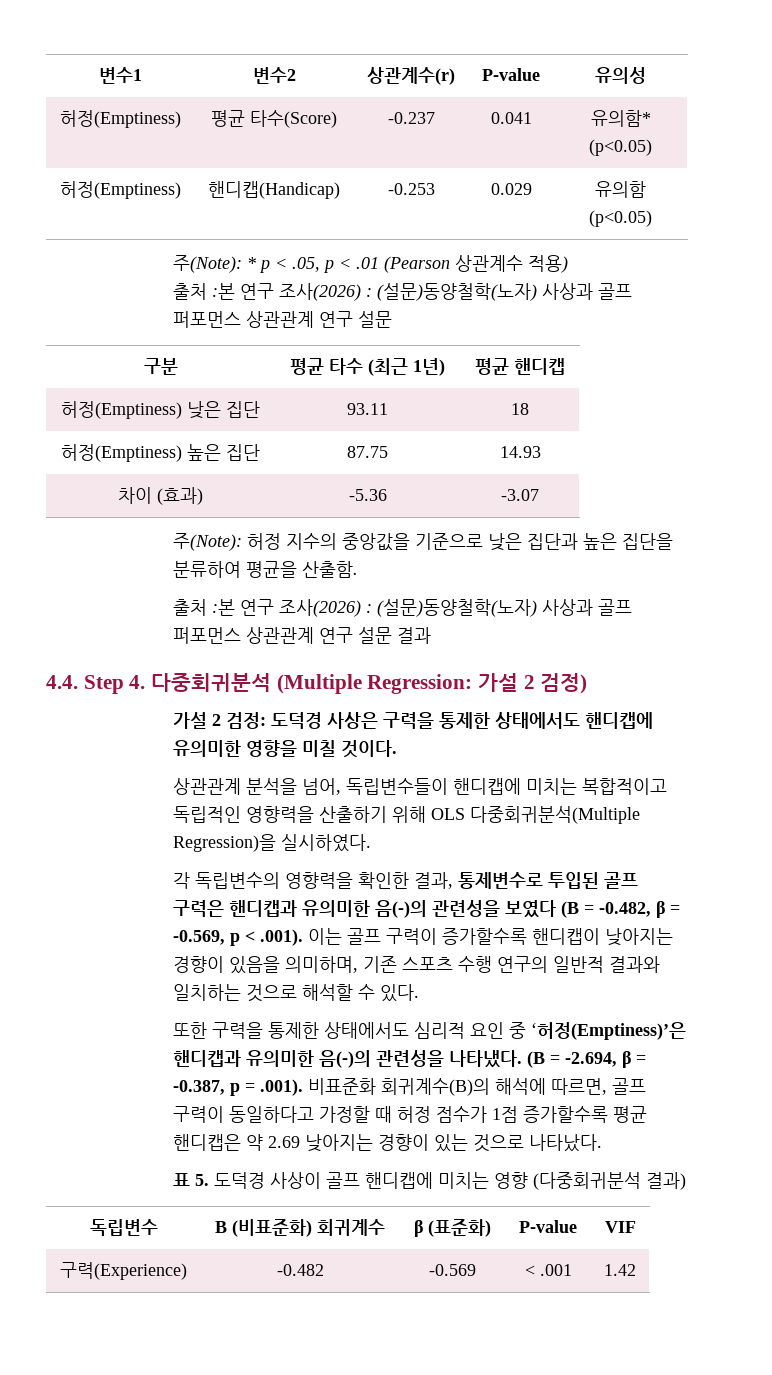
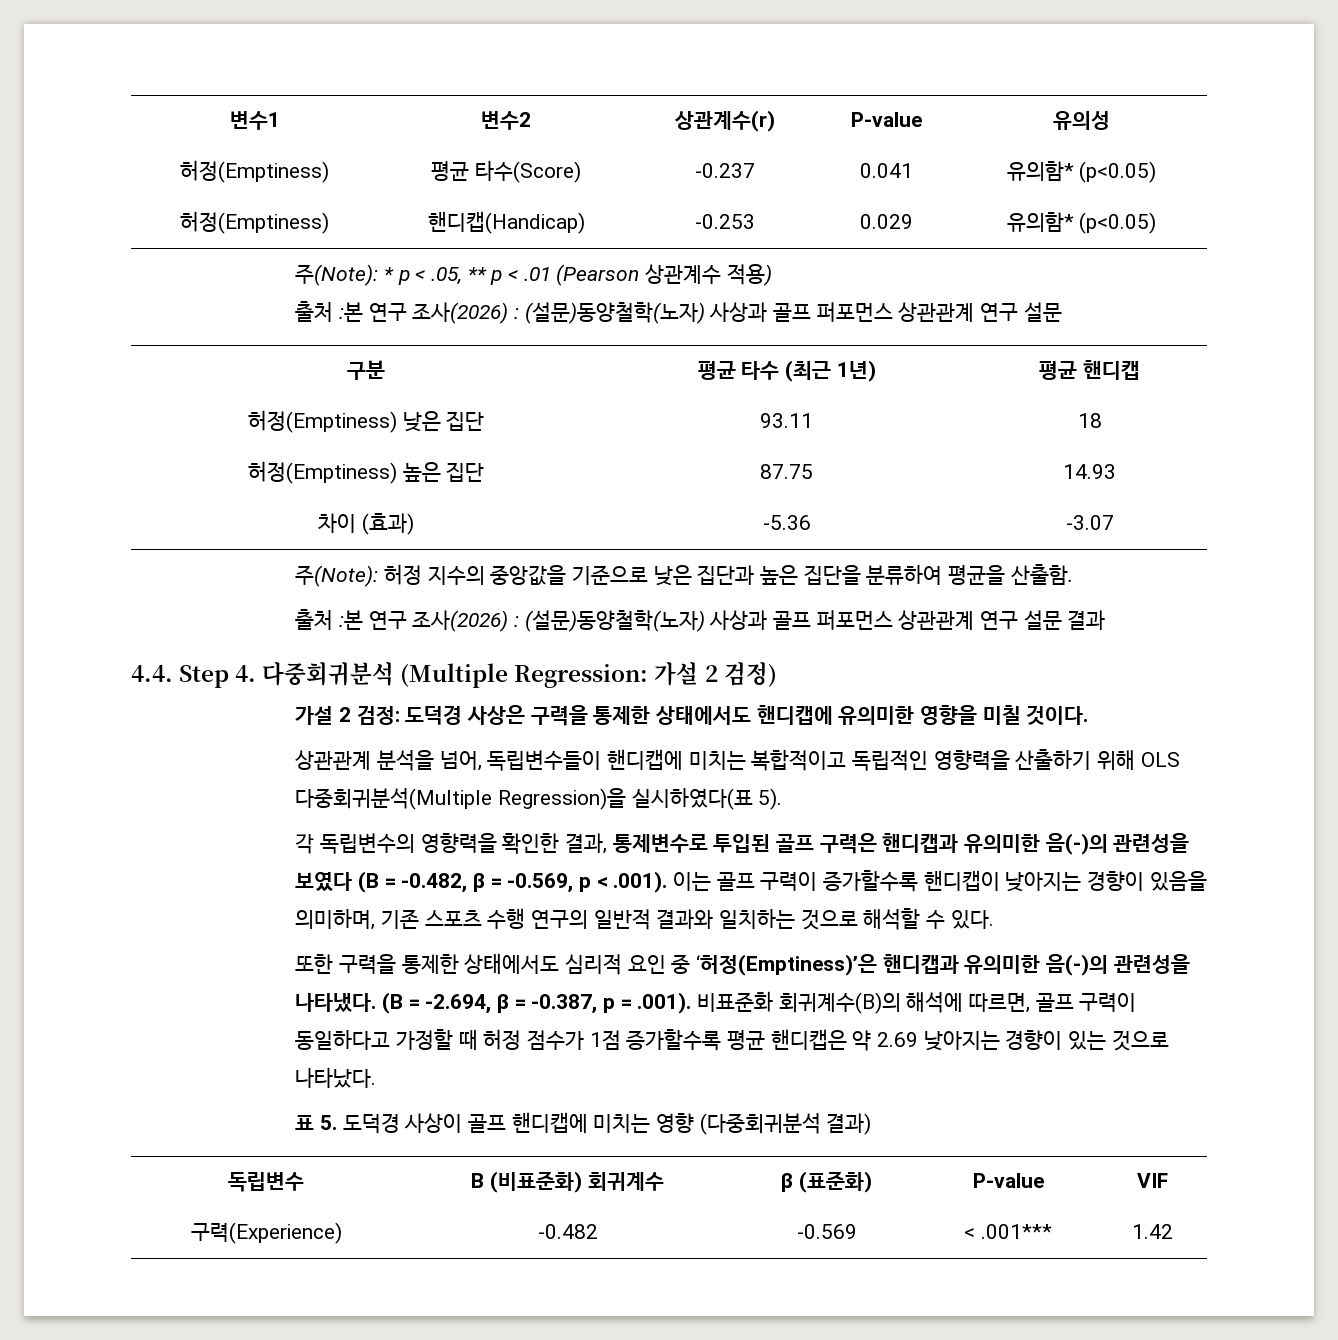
[595,181,646,198] 유의함 -> [1006,212,1074,232] 유의함*
(321, 264) none -> [467,267,487,281] **
[281,834,372,852] 실시하였다. -> [631,788,783,810] 실시하였다(표 5).
[539,1264,572,1276] .001 -> [980,1224,1052,1239] .001***

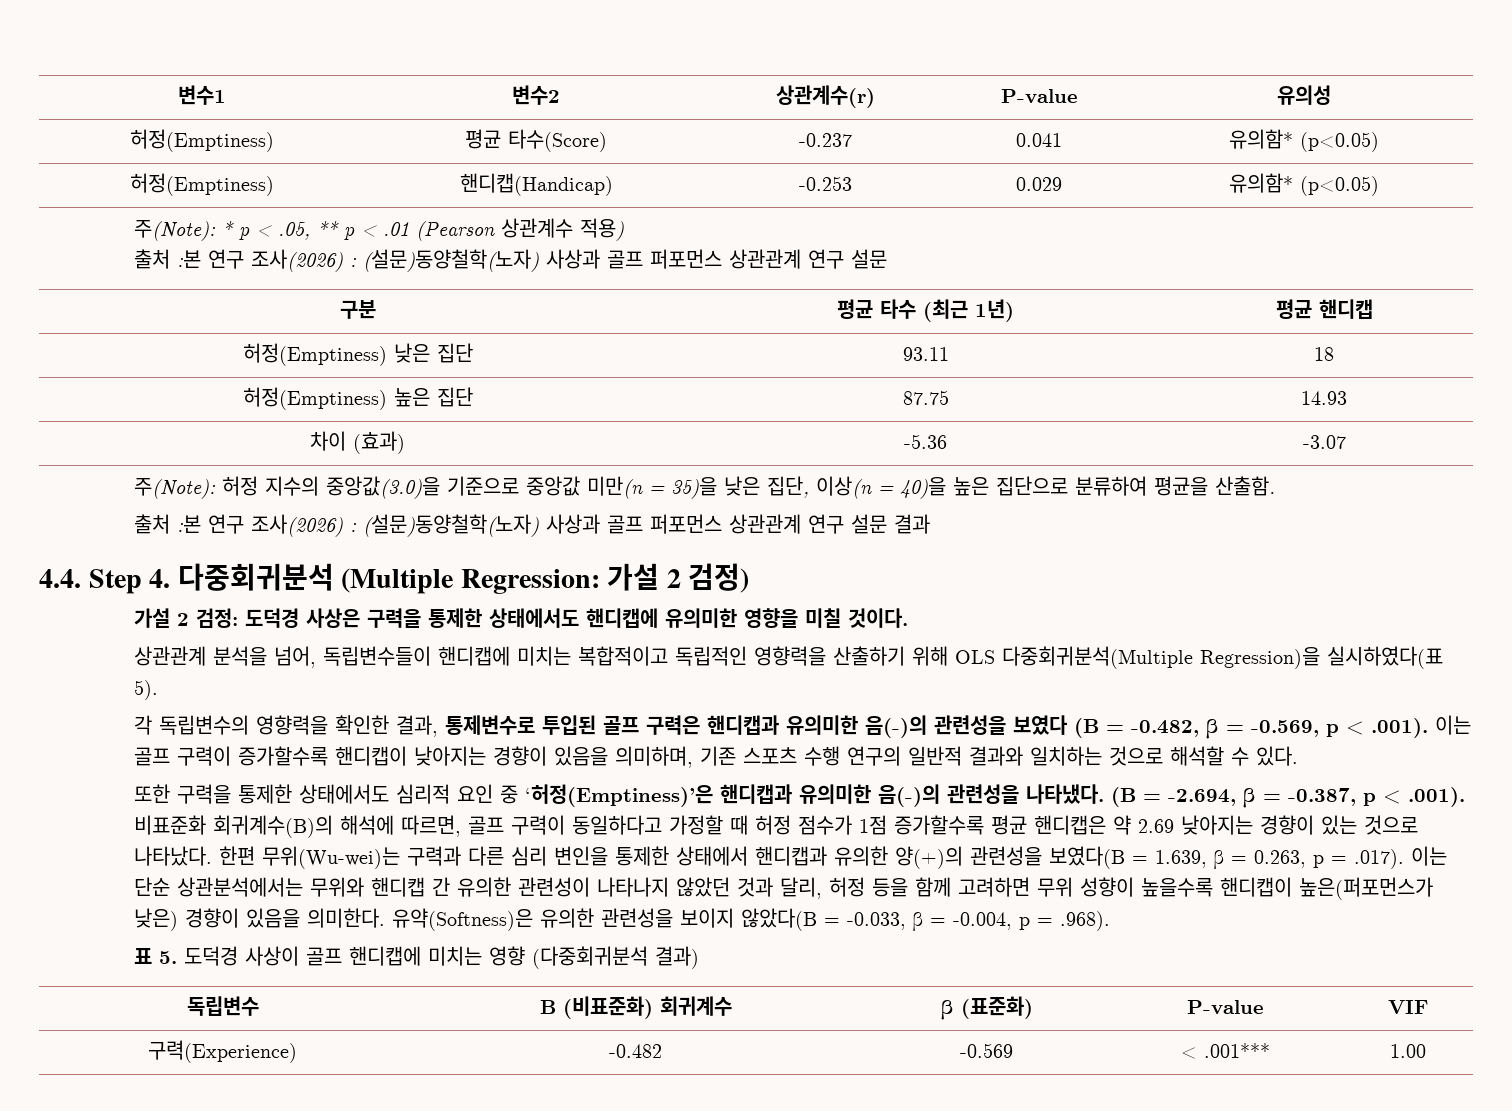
[490,565,861,586] 중앙값을 기준으로 낮은 집단과 높은 집단을 -> [325,476,1068,499] 중앙값(3.0)을 기준으로 중앙값 미만(n = 35)을 낮은 집단, 이상(n = 40)을 높은 집단으로
[620,999,632,1009] = -> [1382,790,1401,804] <
(377, 1077) none -> [218,846,1447,870] [133,877,1433,900] [133,908,1110,932] 한편 무위(Wu-wei)는 구력과 다른 심리 변인을 통제한 상태에서 핸디캡과 유의한 양(+)의 관련성을 보였다(B = 1.639, β = 0.263, p = .017). 이는 단순 상관분석에서는 무위와 핸디캡 간 유의한 관련성이 나타나지 않았던 것과 달리, 허정 등을 함께 고려하면 무위 성향이 높을수록 핸디캡이 높은(퍼포먼스가 낮은) 경향이 있음을 의미한다. 유약(Softness)은 유의한 관련성을 보이지 않았다(B = -0.033, β = -0.004, p = .968).
[1131,1224,1173,1239] 1.42 -> [1390,1044,1426,1058] 1.00

